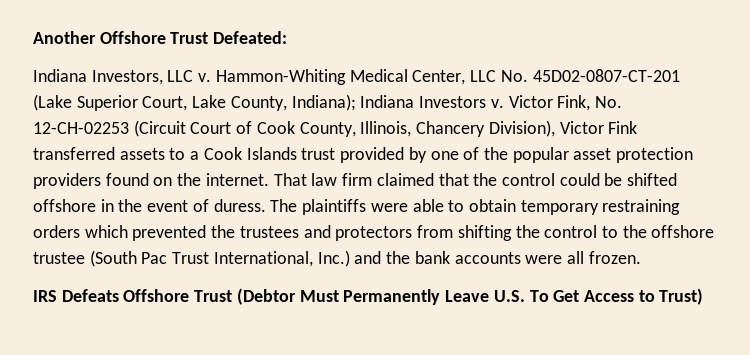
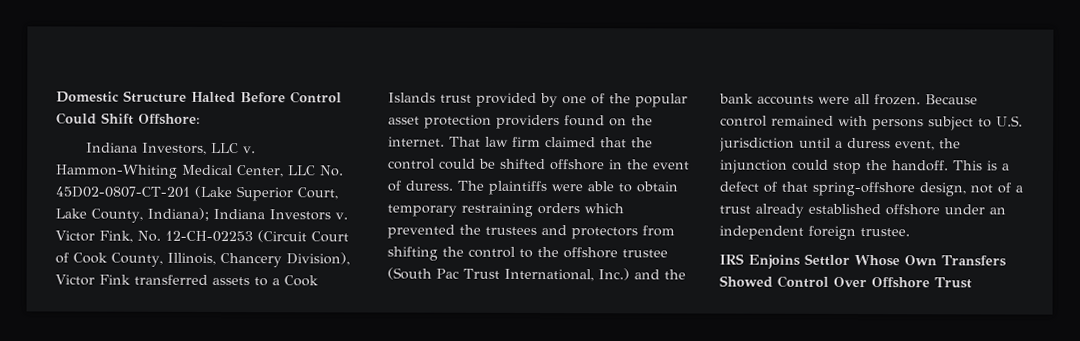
[33,31,288,44] Another Offshore Trust Defeated: -> [56,90,342,104] [56,112,201,125] Domestic Structure Halted Before Control Could Shift Offshore:
[33,288,704,305] // IRS Defeats Offshore Trust (Debtor Must Permanently Leave U.S. To Get Access to Trust) -> [925,94,978,105] [720,115,1023,131] [719,137,961,152] [719,159,1010,175] [719,181,1023,197] [719,203,1006,218] [719,225,910,240] [719,253,1006,269] [719,275,972,289] Because control remained with persons subject to U.S. jurisdiction until a duress event, the injunction could stop the handoff. This is a defect of that spring-offshore design, not of a trust already established offshore under an independent foreign trustee. // IRS Enjoins Settlor Whose Own Transfers Showed Control Over Offshore Trust

